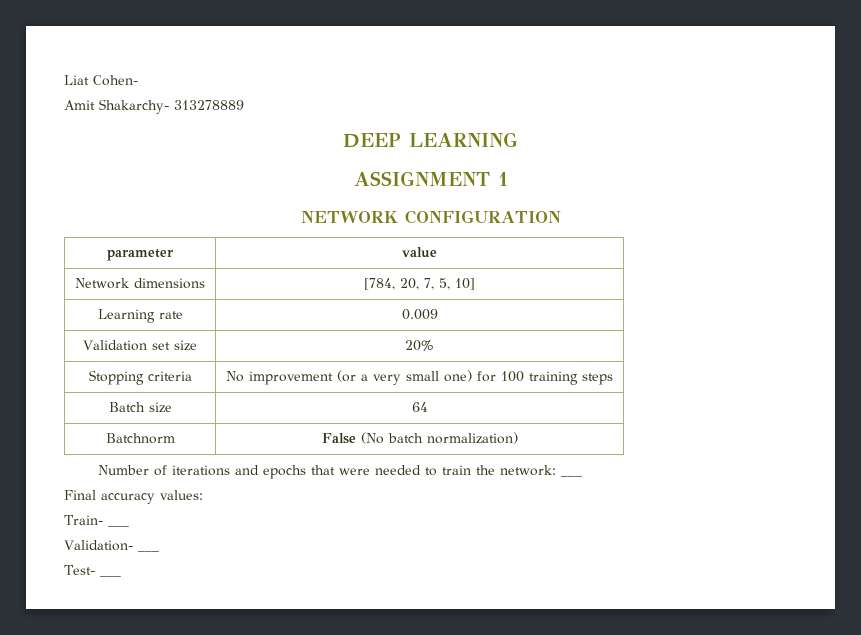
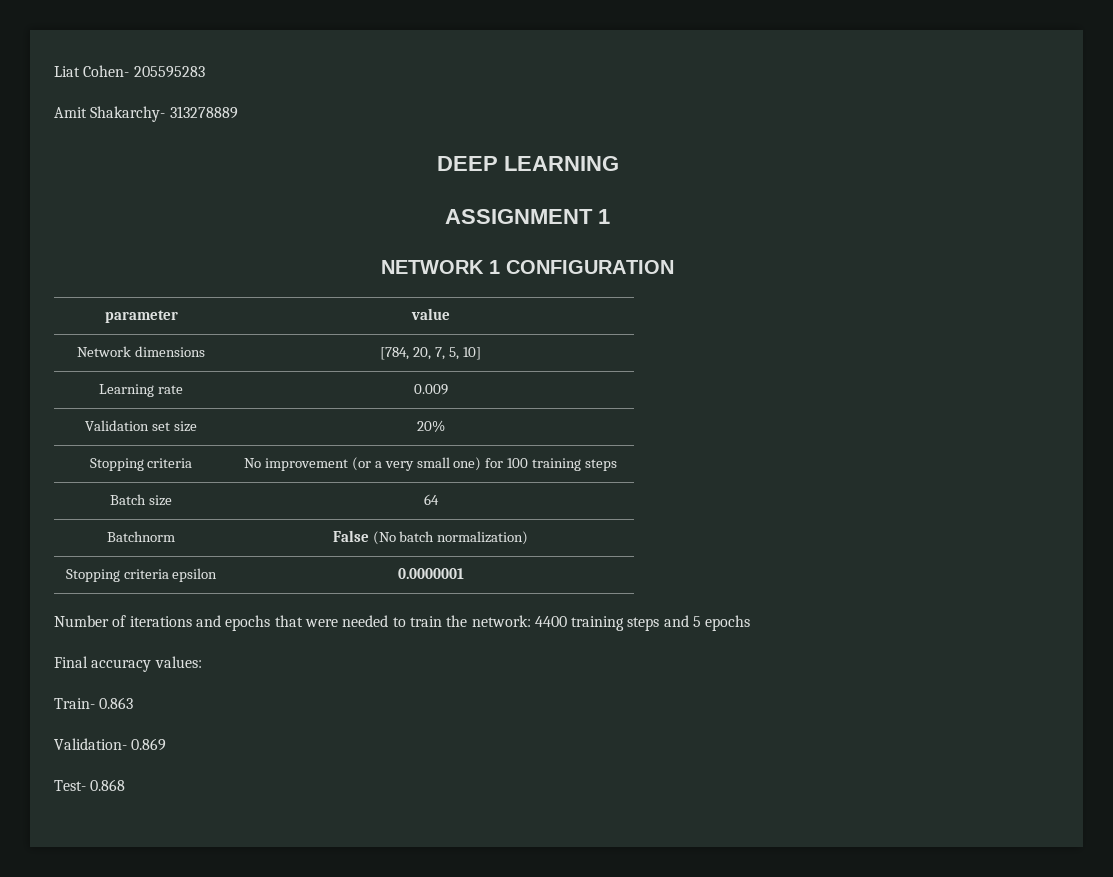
(138, 80) none -> [133,66,205,78] 205595283
(398, 217) none -> [489,260,500,274] 1
(518, 438) none -> [65,568,218,582] [397,568,464,579] // Stopping criteria epsilon | 0.0000001
[560,475,582,477] ___ -> [534,615,751,631] 4400 training steps and 5 epochs
[107,525,129,527] ___ -> [99,697,134,709] 0.863
[137,550,159,552] ___ -> [131,738,167,751] 0.869
[99,575,121,577] ___ -> [90,779,126,791] 0.868

